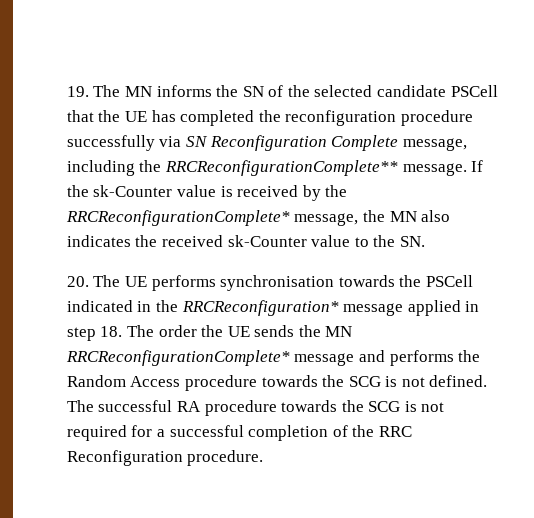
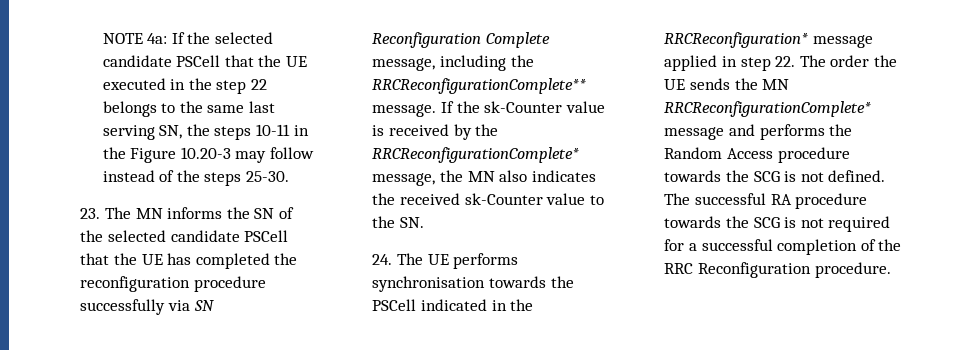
[66,86,89,97] 19. -> [102,32,274,44] [102,55,308,67] [102,78,268,94] [102,101,276,117] [102,124,309,140] [102,147,315,163] [102,170,290,186] [80,208,101,219] NOTE 4a: If the selected candidate PSCell that the UE executed in the step 22 belongs to the same last serving SN, the steps 10-11 in the Figure 10.20-3 may follow instead of the steps 25-30. // 23.
[66,276,89,287] 20. -> [372,254,393,265] 24.
[100,326,123,337] 18. -> [775,56,796,67] 22.

